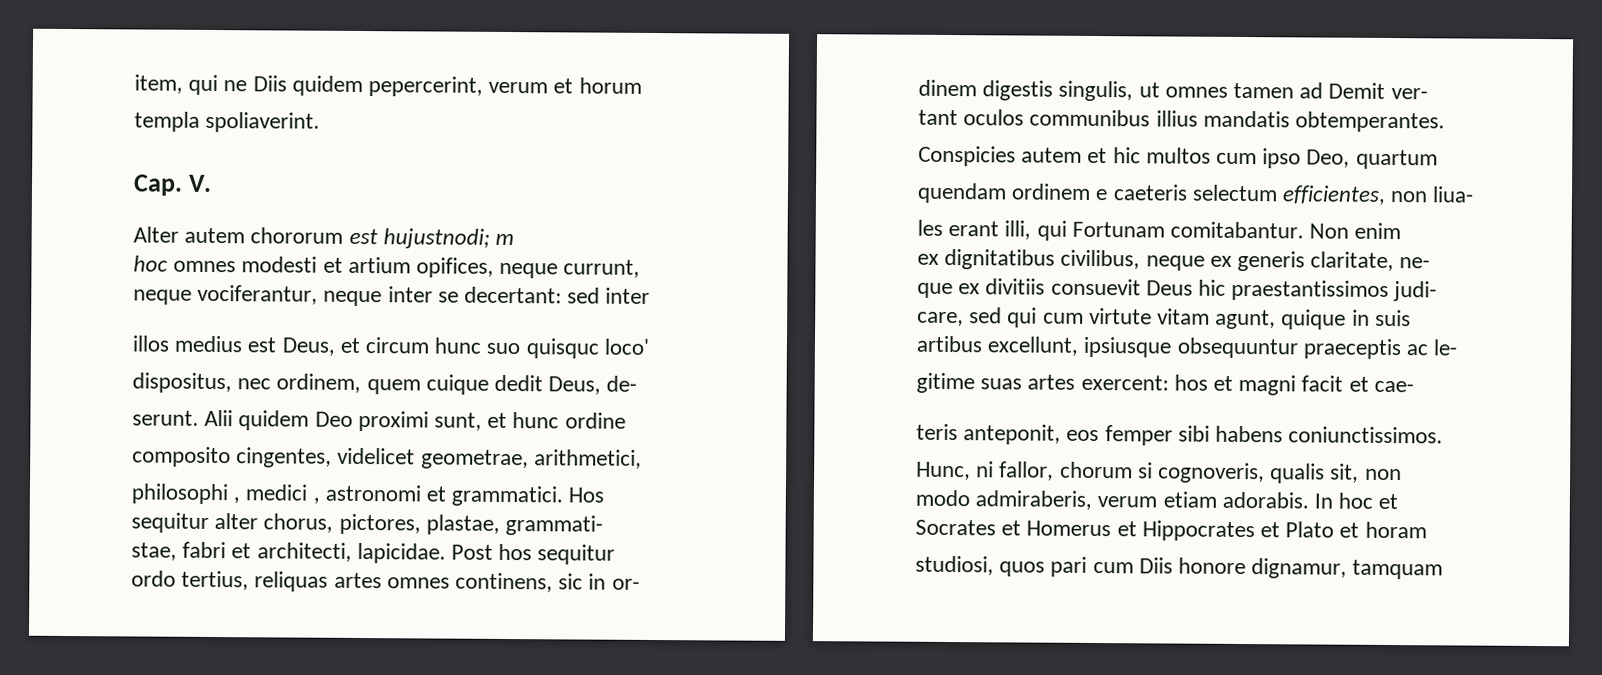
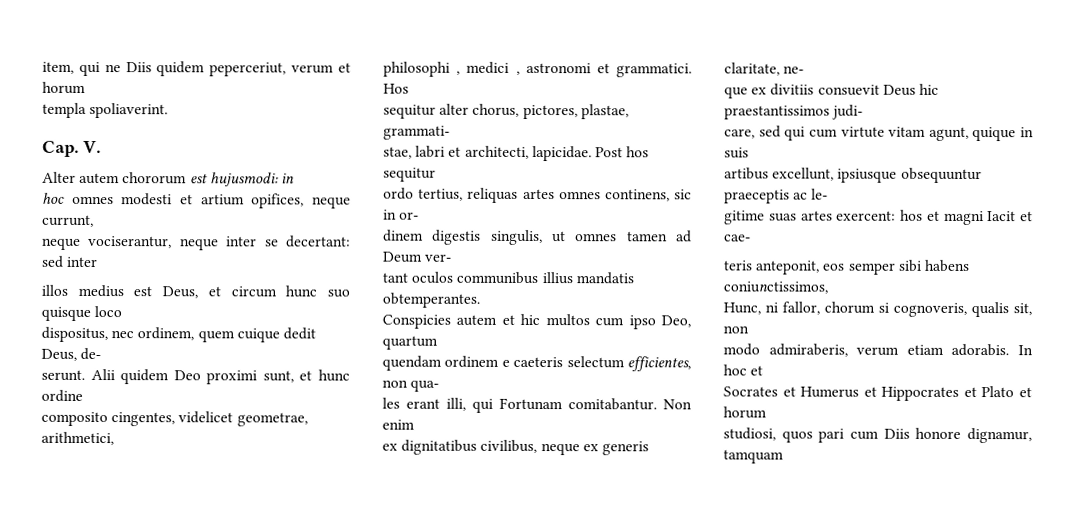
[368,76,484,97] pepercerint, -> [209,62,287,77] peperceriut,
[382,228,515,249] hujustnodi; m -> [209,172,295,187] hujusmodi: in
[197,284,319,305] vociferantur, -> [88,235,173,249] vociserantur,
[525,338,649,359] quisquc loco' -> [41,305,123,321] quisque loco
[182,541,227,559] fabri -> [415,145,446,158] labri
[1328,82,1386,99] Demit -> [382,251,423,263] Deum
[1432,186,1475,203] liua- -> [410,379,440,392] qua-
[1301,375,1344,392] facit -> [987,211,1017,222] Iacit
[1104,425,1173,446] femper -> [847,262,895,275] semper
[1288,426,1444,444] coniunctissimos. -> [723,281,828,294] coniunctissimos,
[1026,520,1112,537] Homerus -> [800,386,860,398] Humerus
[1364,521,1427,539] horam -> [723,406,767,419] horum

